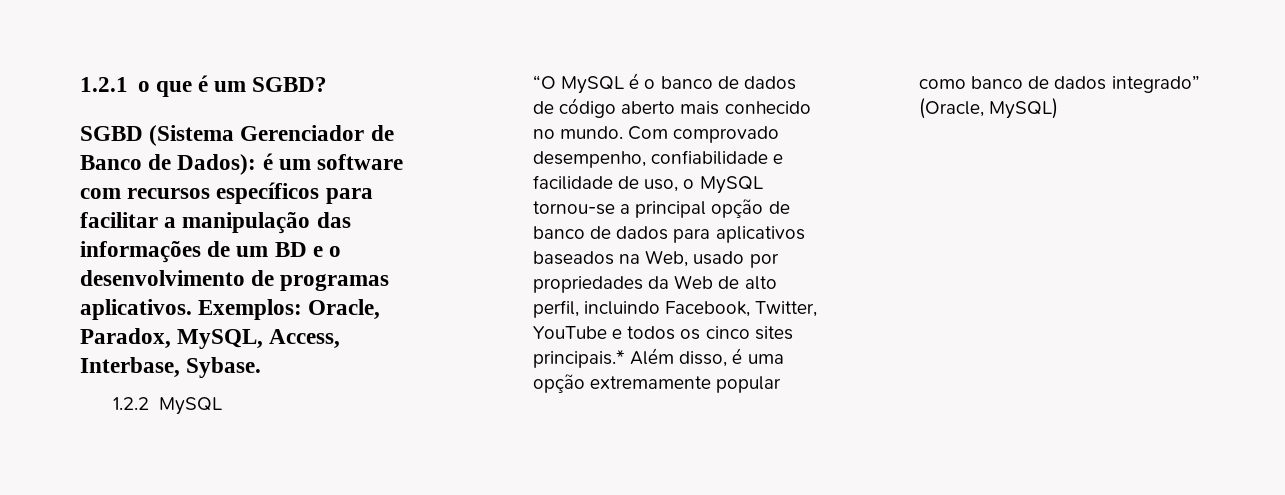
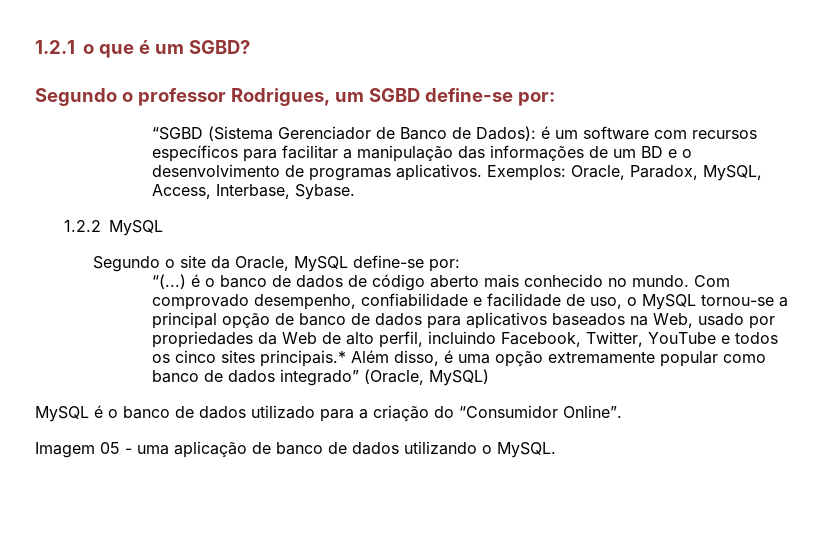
[80,126,143,141] SGBD -> [35,88,555,106] [151,127,203,140] Segundo o professor Rodrigues, um SGBD define-se por: // “SGBD
[532,75,625,94] “O MySQL -> [93,255,461,272] [151,274,186,289] Segundo o site da Oracle, MySQL define-se por: // “(...)
(1059, 108) none -> [35,405,622,422] [35,441,556,458] // MySQL é o banco de dados utilizado para a criação do “Consumidor Online”. // Imagem 05 - uma aplicação de banco de dados utilizando o MySQL.

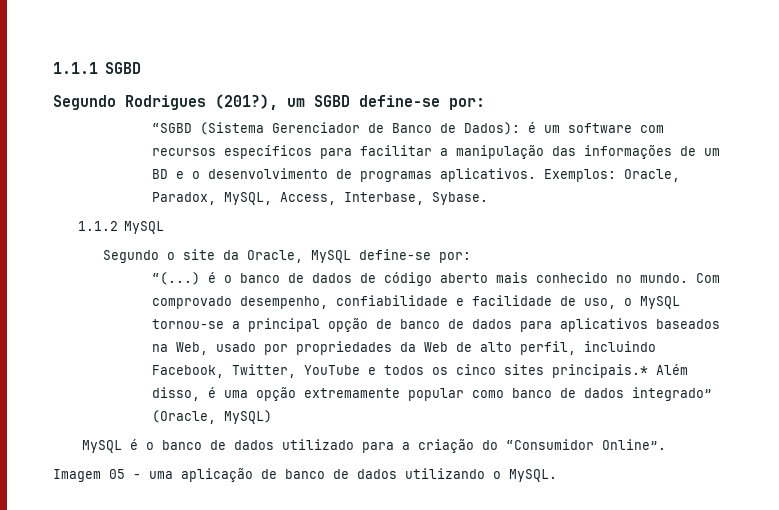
[35,40,250,58] [35,88,330,106] 1.2.1 o que é um SGBD? // Segundo o professor Rodrigues, -> [53,62,141,74] [53,94,278,110] 1.1.1 SGBD // Segundo Rodrigues (201?),
[64,220,102,232] 1.2.2 -> [77,221,118,231] 1.1.2

